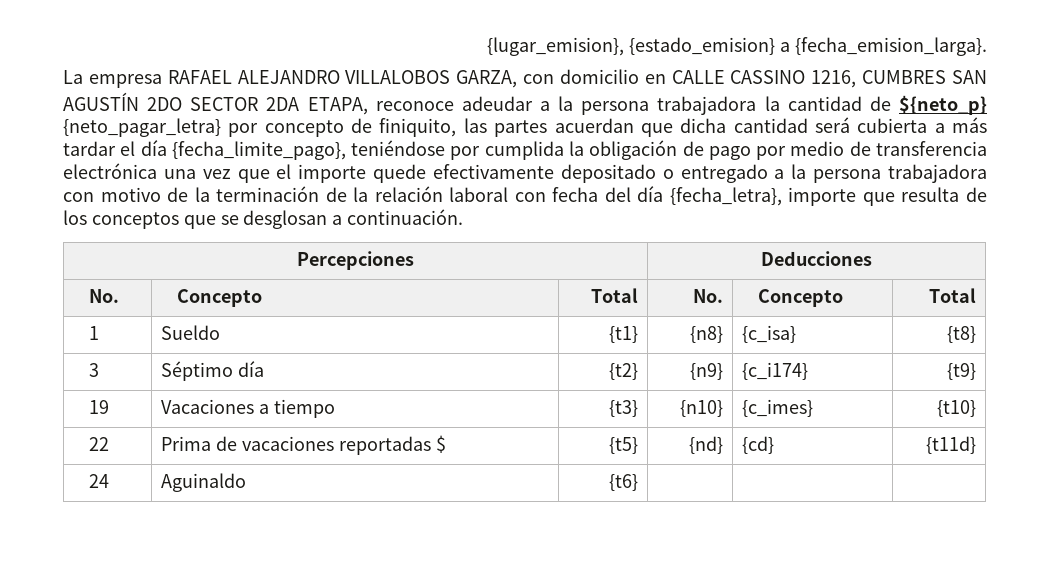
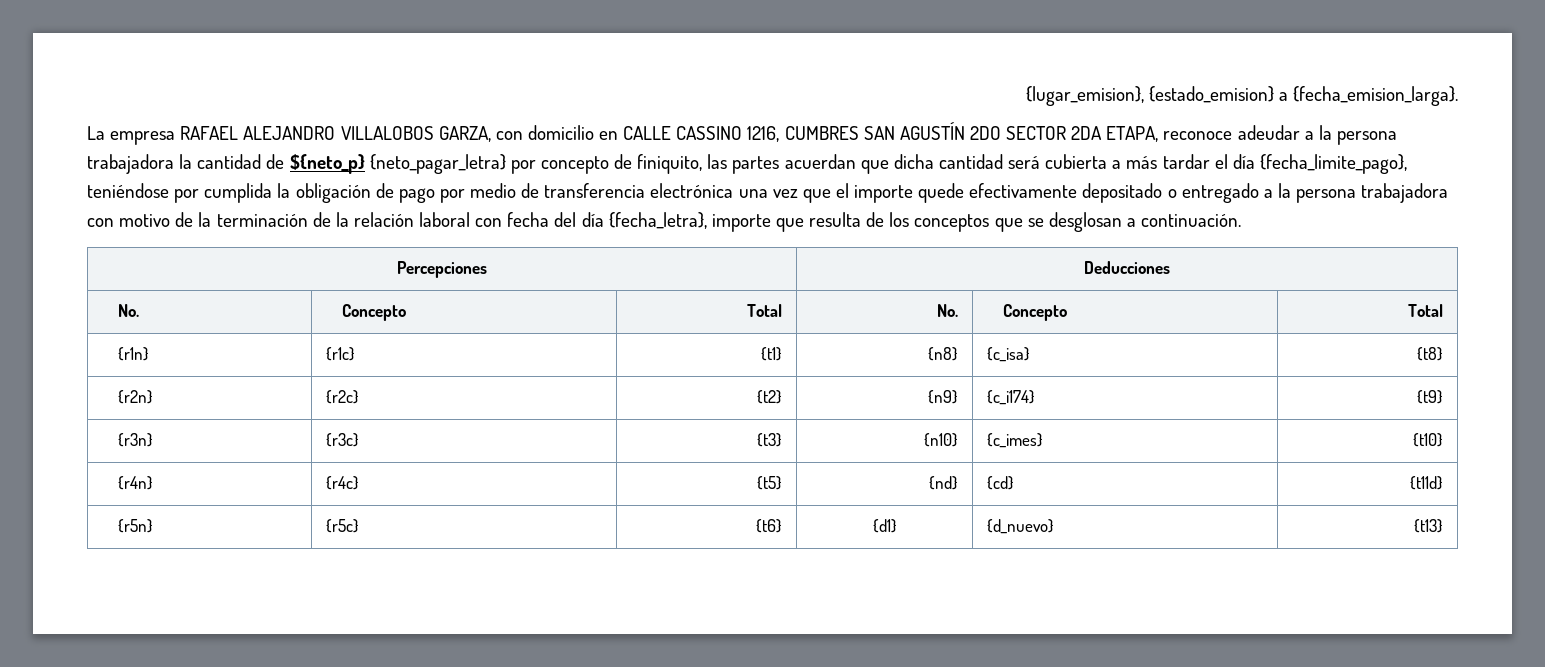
[89,326,100,340] [161,325,221,340] 1 | Sueldo -> [118,347,150,361] [325,347,355,361] {r1n} | {r1c}
[89,363,100,377] [161,361,265,381] 3 | Séptimo día -> [118,390,154,404] [325,390,359,404] {r2n} | {r2c}
[89,400,110,414] [161,399,336,418] 19 | Vacaciones a tiempo -> [118,433,154,447] [325,433,359,447] {r3n} | {r3c}
[89,437,110,451] [161,435,446,455] 22 | Prima de vacaciones reportadas $ -> [118,476,154,490] [325,476,359,490] {r4n} | {r4c}
[89,474,110,488] [161,473,247,492] 24 | Aguinaldo -> [118,519,154,533] [325,519,359,533] {r5n} | {r5c}
(638, 482) | | -> [872,519,897,533] [986,519,1054,534] [1414,519,1444,533] {d1} | {d_nuevo} | {t13}

